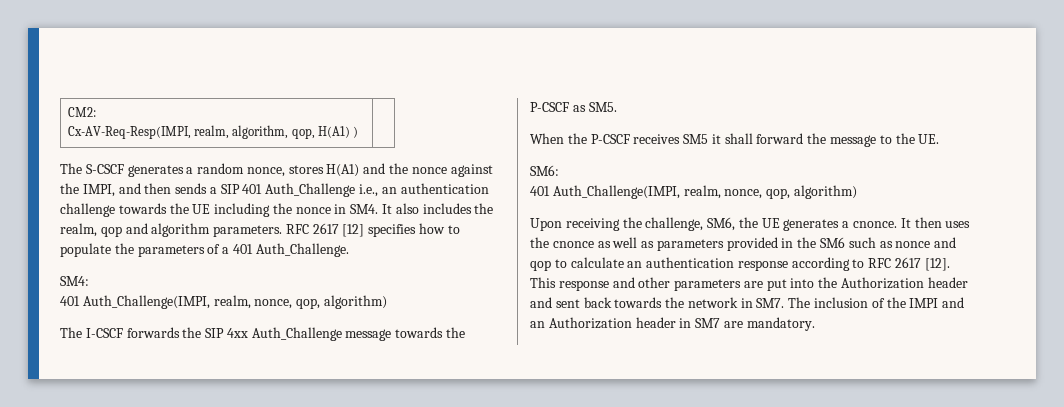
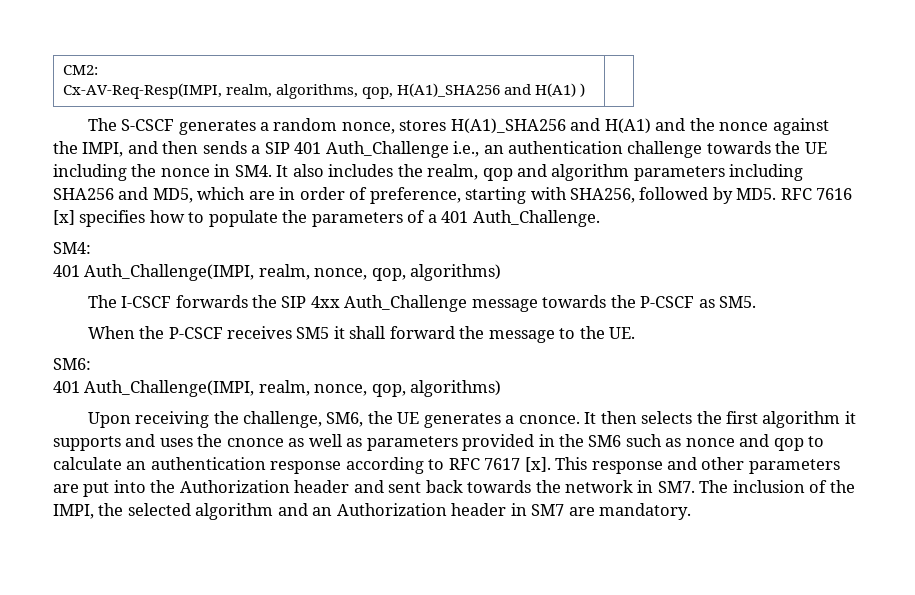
[232,125,315,139] algorithm, qop, -> [276,83,532,99] algorithms, qop, H(A1)_SHA256 and
(324, 169) none -> [450,118,601,134] H(A1)_SHA256 and
[213,223,365,237] parameters. RFC 2617 [12] -> [633,164,804,181] [53,187,853,204] [53,210,75,225] parameters including SHA256 and MD5, which are in order of preference, starting with SHA256, followed by MD5. RFC 7616 [x]
[323,295,387,309] algorithm) -> [410,264,502,281] algorithms)
[793,185,857,199] algorithm) -> [410,380,502,397] algorithms)
(942, 222) none -> [641,411,856,428] [53,434,156,451] selects the first algorithm it supports and
[895,257,950,271] 2617 [12]. -> [484,457,551,472] 7617 [x].
[909,298,939,308] IMPI -> [53,503,274,520] IMPI, the selected algorithm

